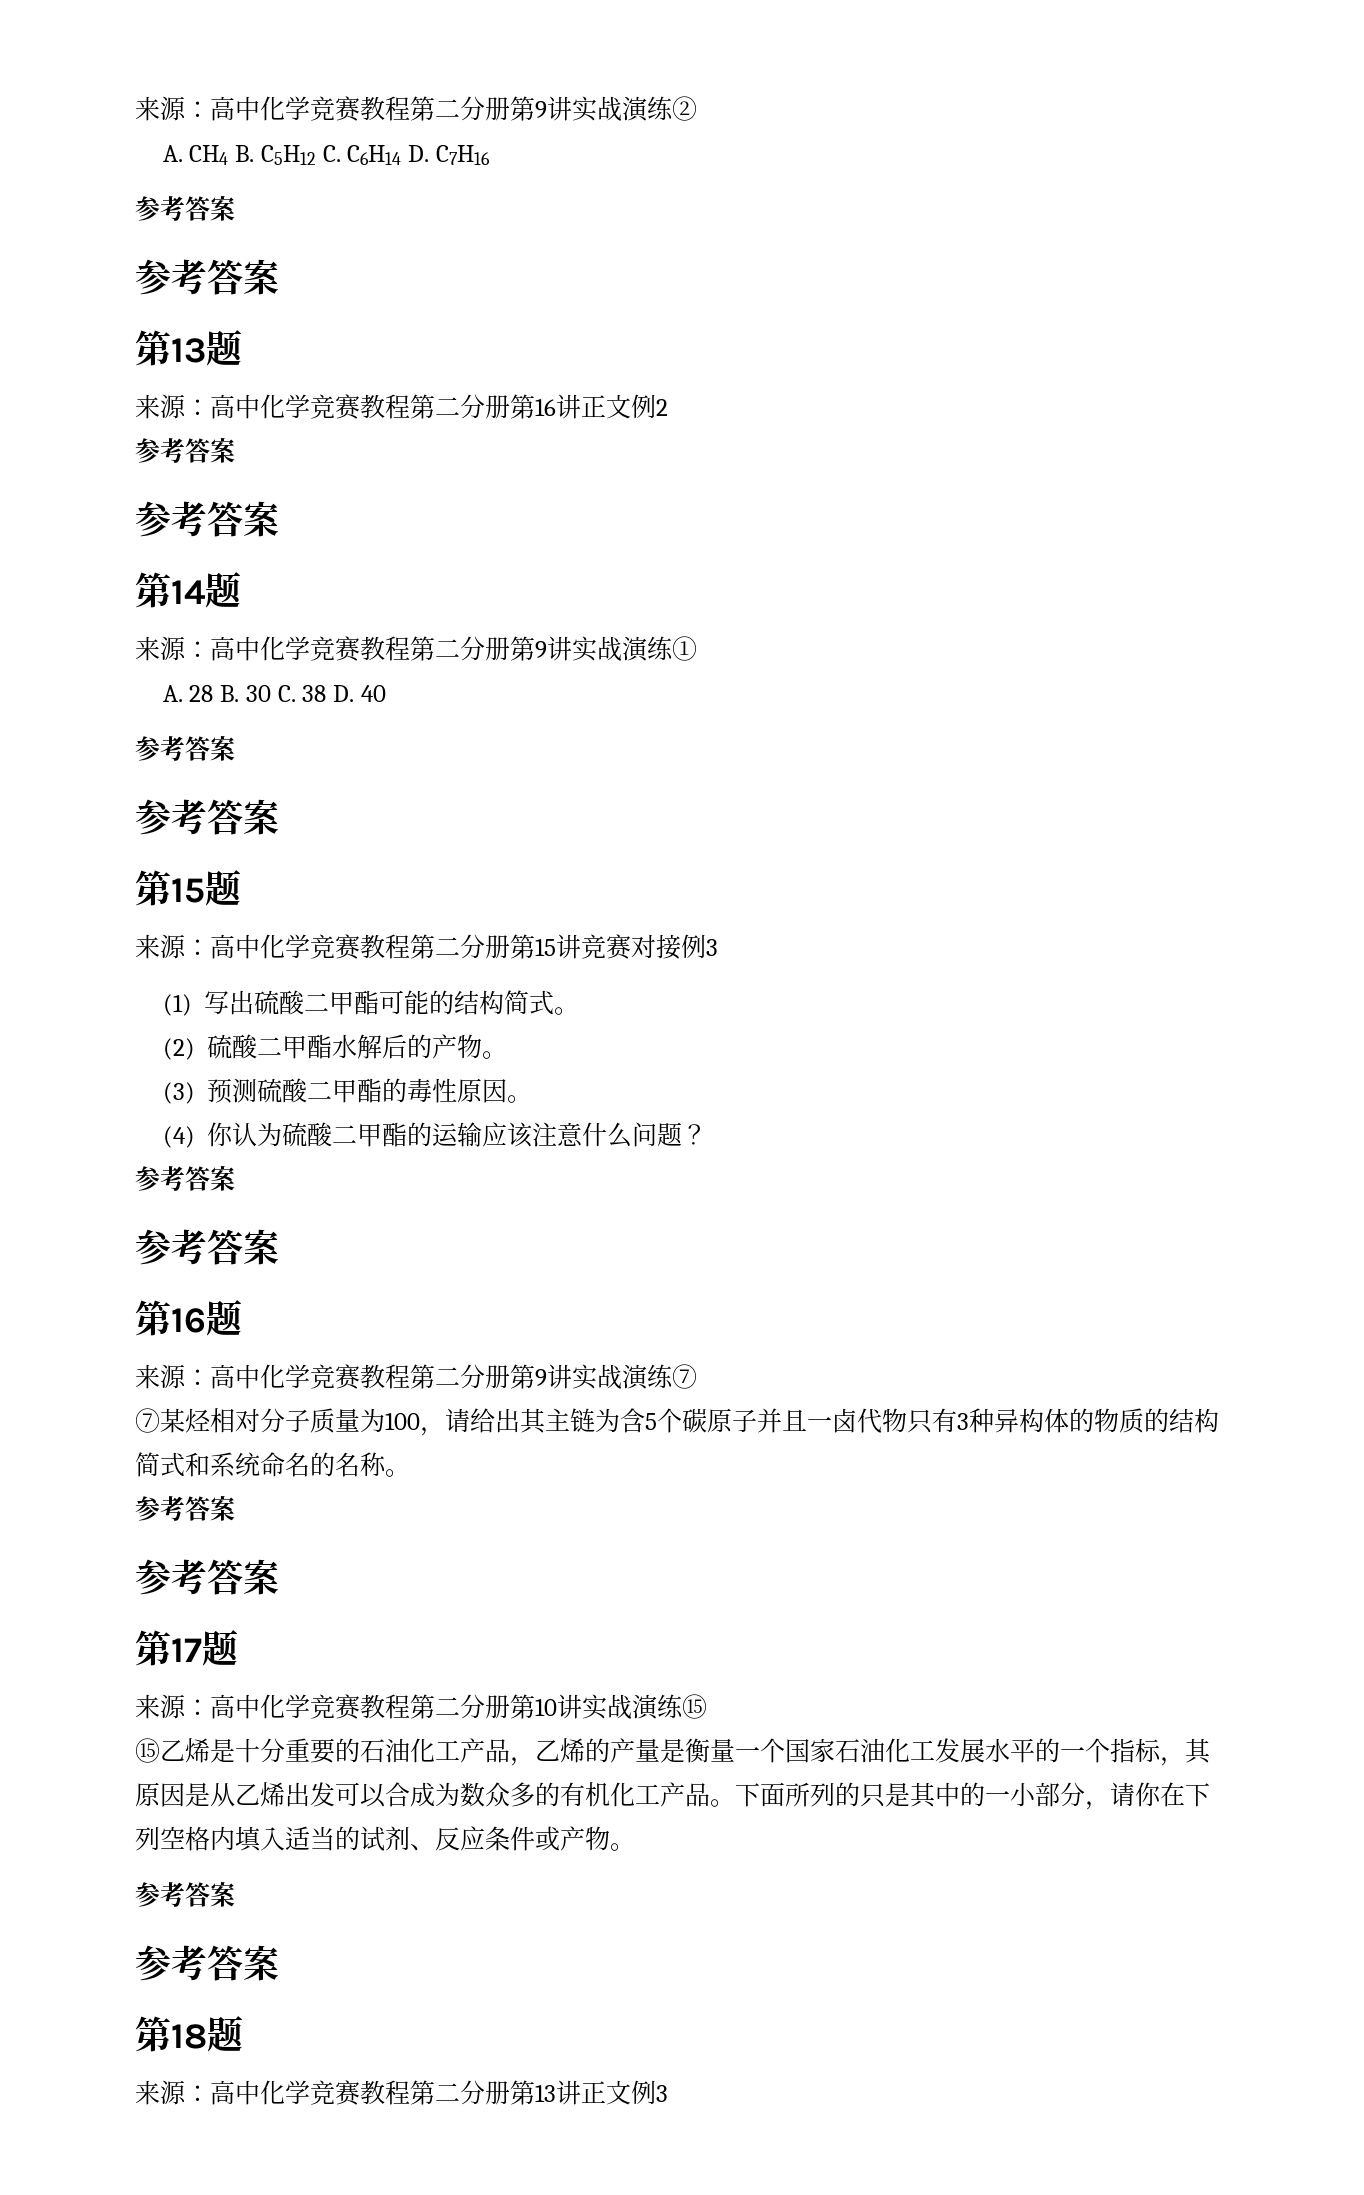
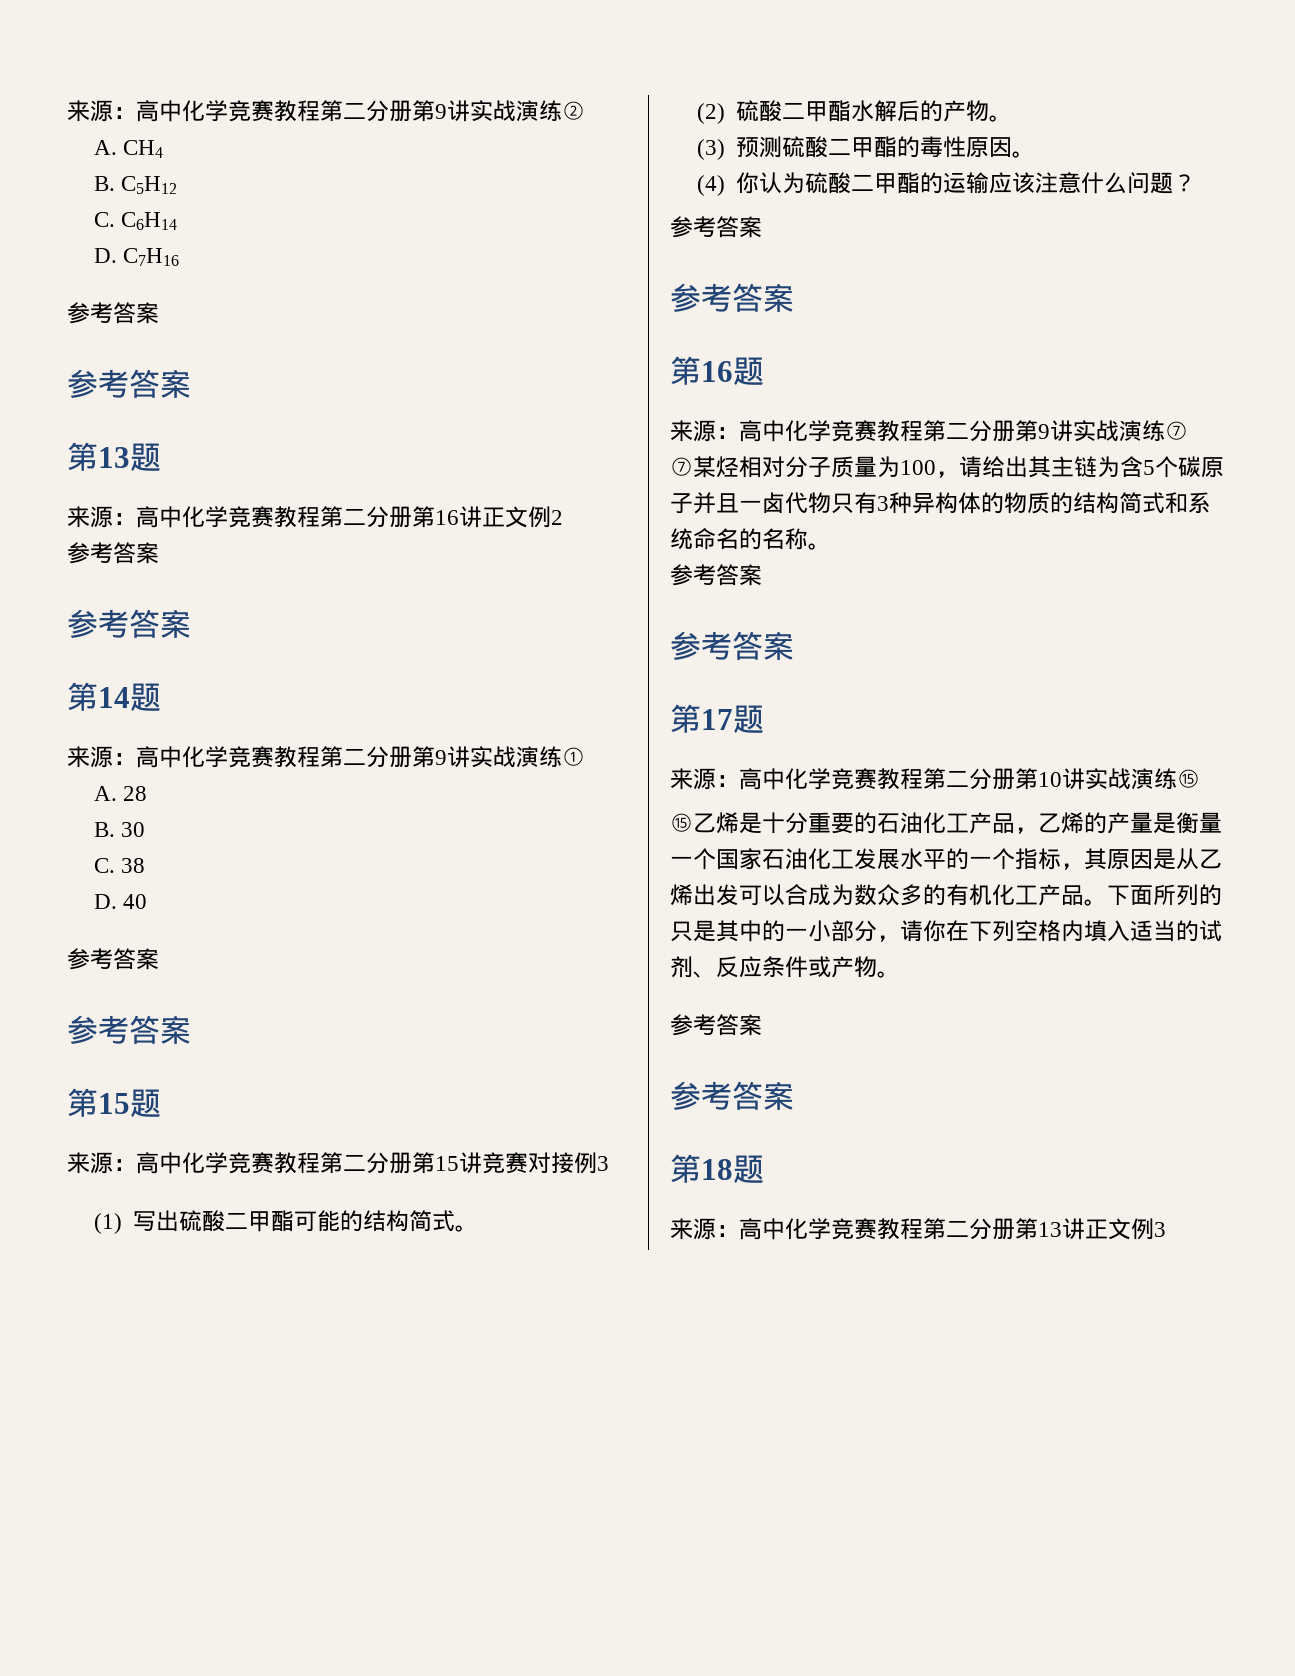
(229, 155) none -> (163, 149) //
(316, 155) none -> (177, 185) //
(402, 155) none -> (177, 221) //
(214, 693) none -> (147, 793) //
(271, 693) none -> (145, 829) //
(327, 693) none -> (145, 865) //

